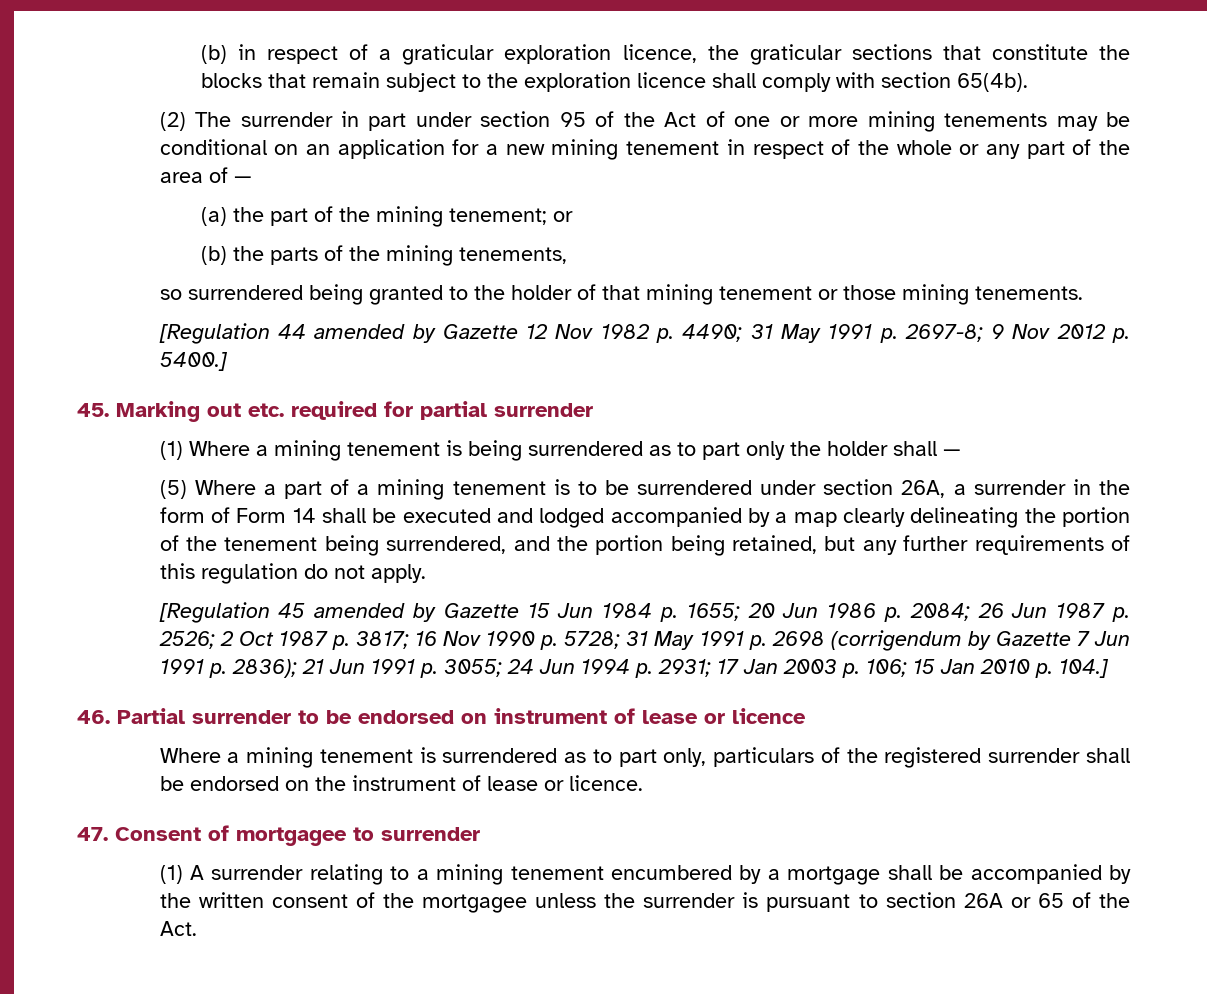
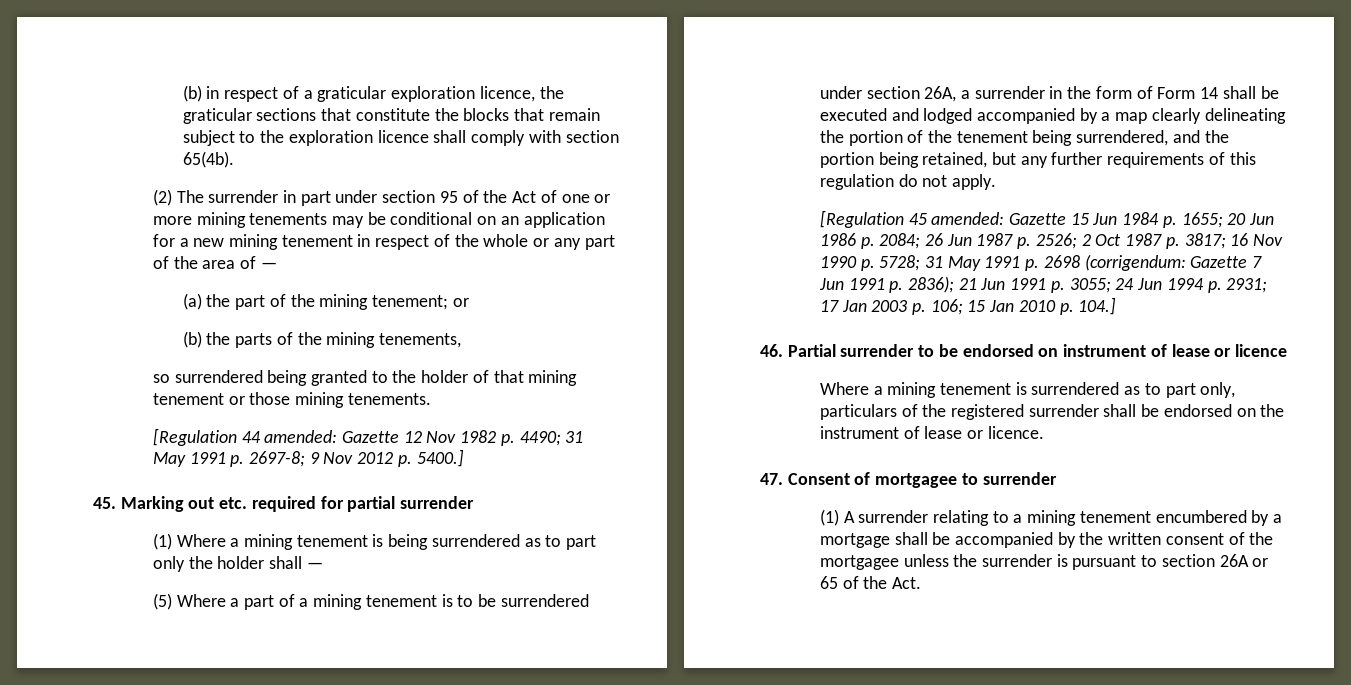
[314,324,436,343] amended by -> [264,430,338,443] amended:
[314,603,437,622] amended by -> [931,212,1005,225] amended:
[830,630,991,651] (corrigendum by -> [1084,254,1186,271] (corrigendum:

